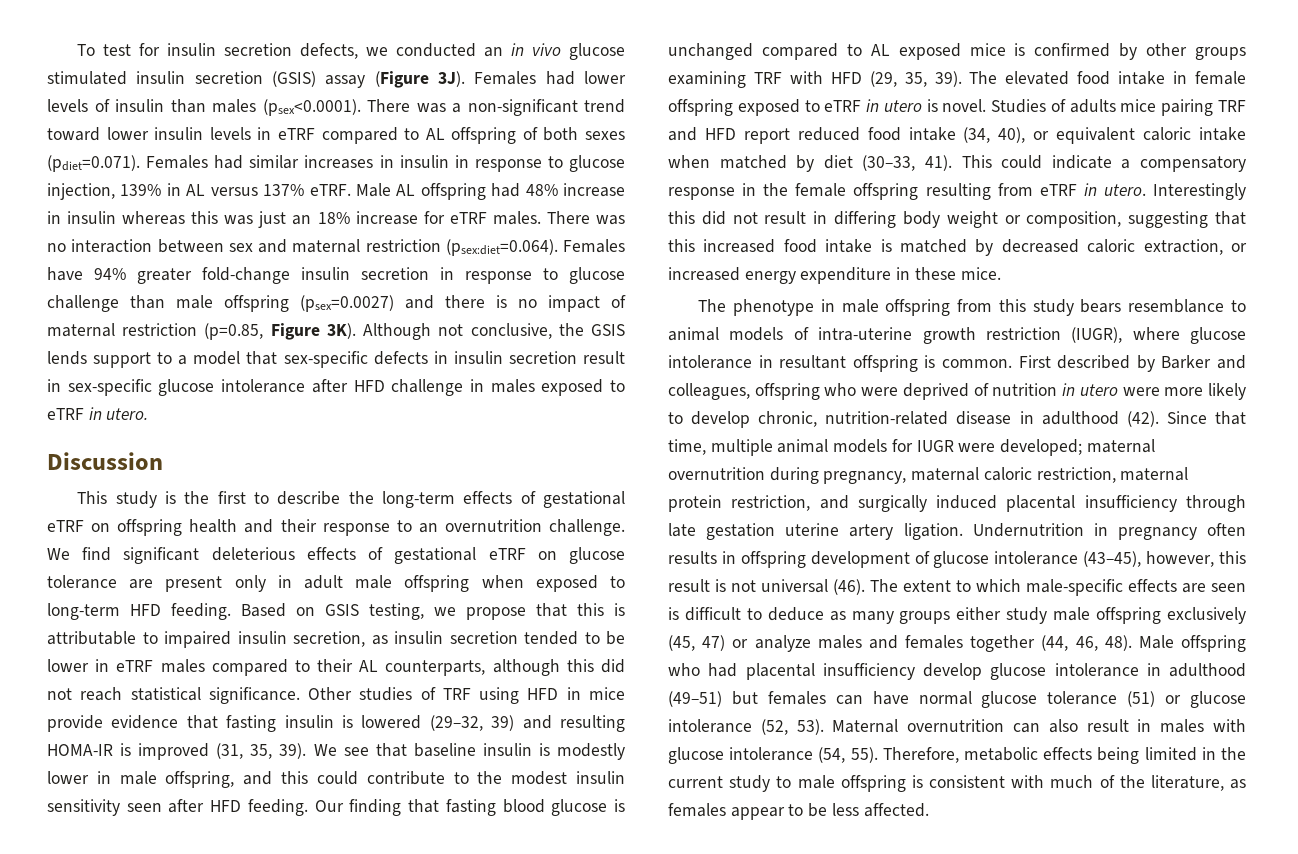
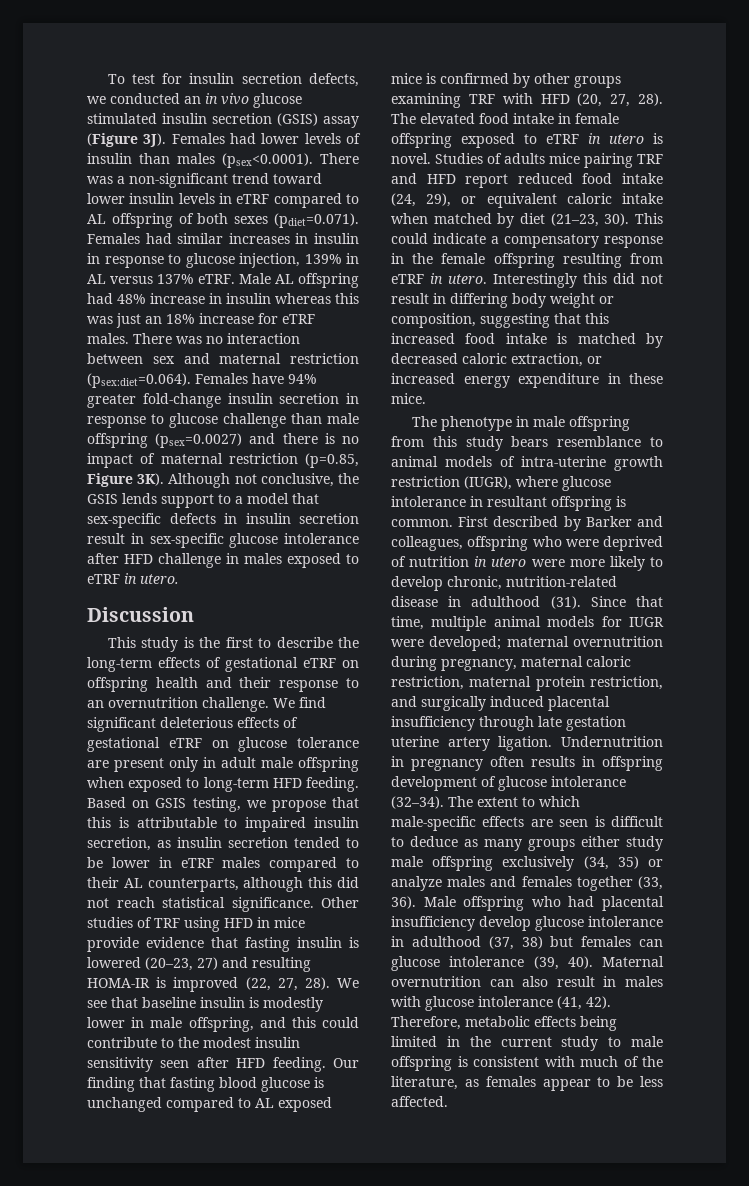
[429,715,515,731] (29–32, 39) -> [145,957,218,971] (20–23, 27)
[216,743,307,759] (31, 35, 39). -> [245,977,330,991] (22, 27, 28).
[869,71,962,87] (29, 35, 39). -> [577,93,663,107] (20, 27, 28).
[963,127,1026,143] (34, 40), -> [391,193,452,207] (24, 29),
[862,155,952,171] (30–33, 41). -> [550,213,630,227] (21–23, 30).
[1126,411,1159,427] (42). -> [550,596,581,609] (31).
[1083,551,1246,567] [668,579,865,595] (43–45), however, this result is not universal (46). -> [391,796,444,809] (32–34).
[668,635,726,651] (45, 47) -> [583,856,639,870] (34, 35)
[1041,635,1132,651] (44, 46, 48). -> [638,876,663,890] [391,896,416,909] (33, 36).
[668,691,722,707] (49–51) -> [488,936,543,950] (37, 38)
[872,691,1246,708] [668,719,824,735] have normal glucose tolerance (51) or glucose intolerance (52, 53). -> [391,956,593,971] glucose intolerance (39, 40).
[818,747,878,763] (54, 55). -> [557,996,611,1010] (41, 42).

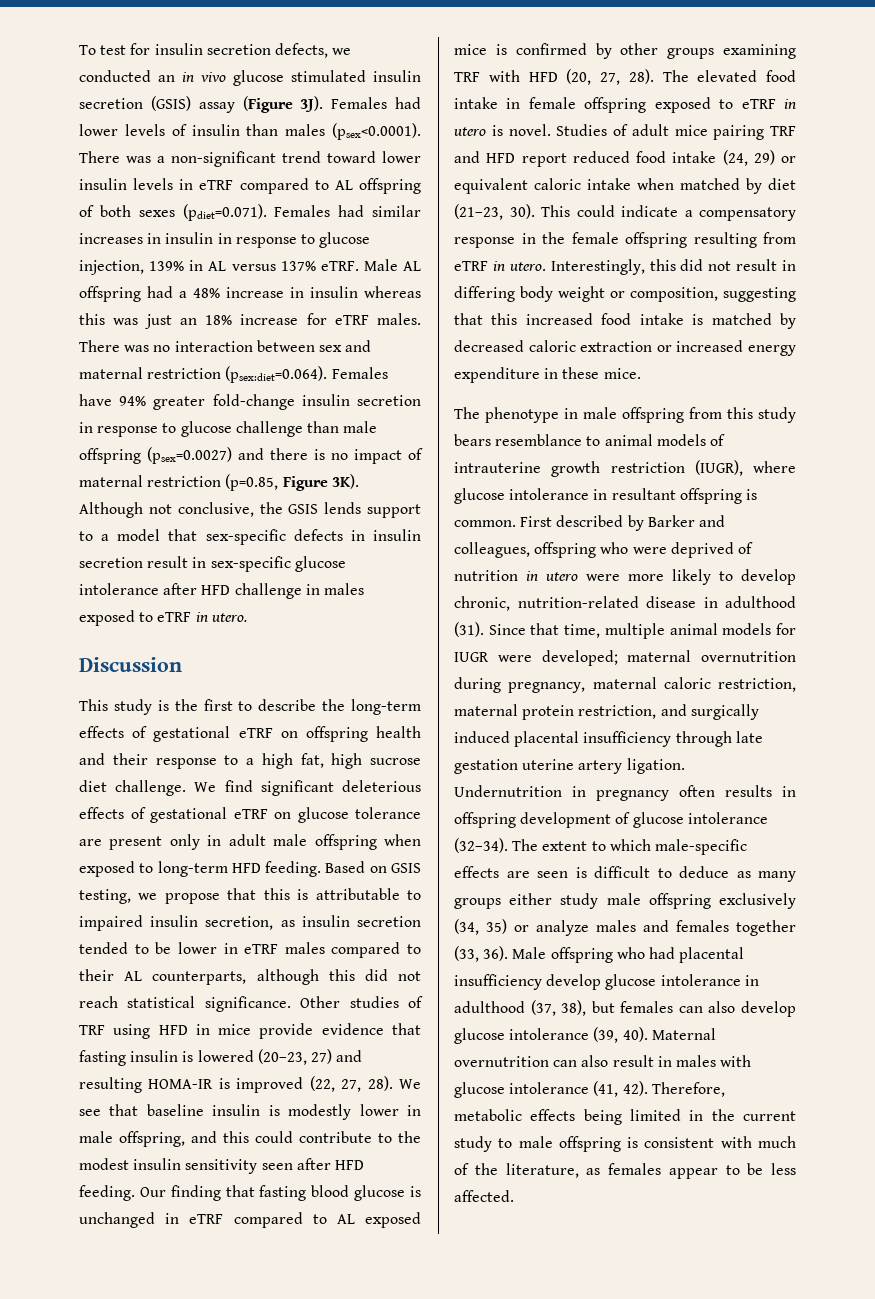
(113, 298) none -> [179,291,187,298] a
[87,697,198,708] an overnutrition -> [246,753,421,769] [79,780,107,792] a high fat, high sucrose diet
(162, 1104) none -> [165,1213,224,1224] in eTRF
[504,153,545,164] adults -> [631,124,669,136] adult
[426,193,452,207] 29), -> [753,150,775,165] 29)
[493,273,577,288] Interestingly -> [550,259,645,275] Interestingly,
[511,353,583,367] extraction, -> [580,341,653,352] extraction
[521,456,606,467] intra-uterine -> [454,462,541,473] intrauterine
[521,936,543,949] 38) -> [561,1000,587,1016] 38),
(663, 943) none -> [708,1001,796,1017] also develop

